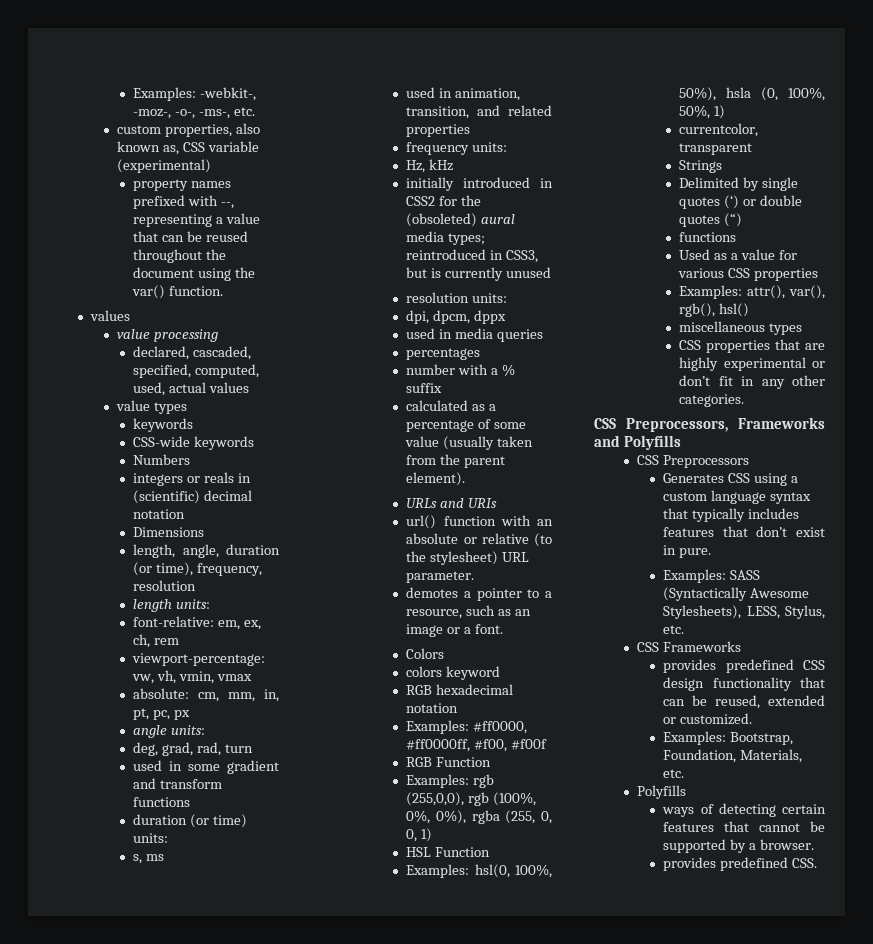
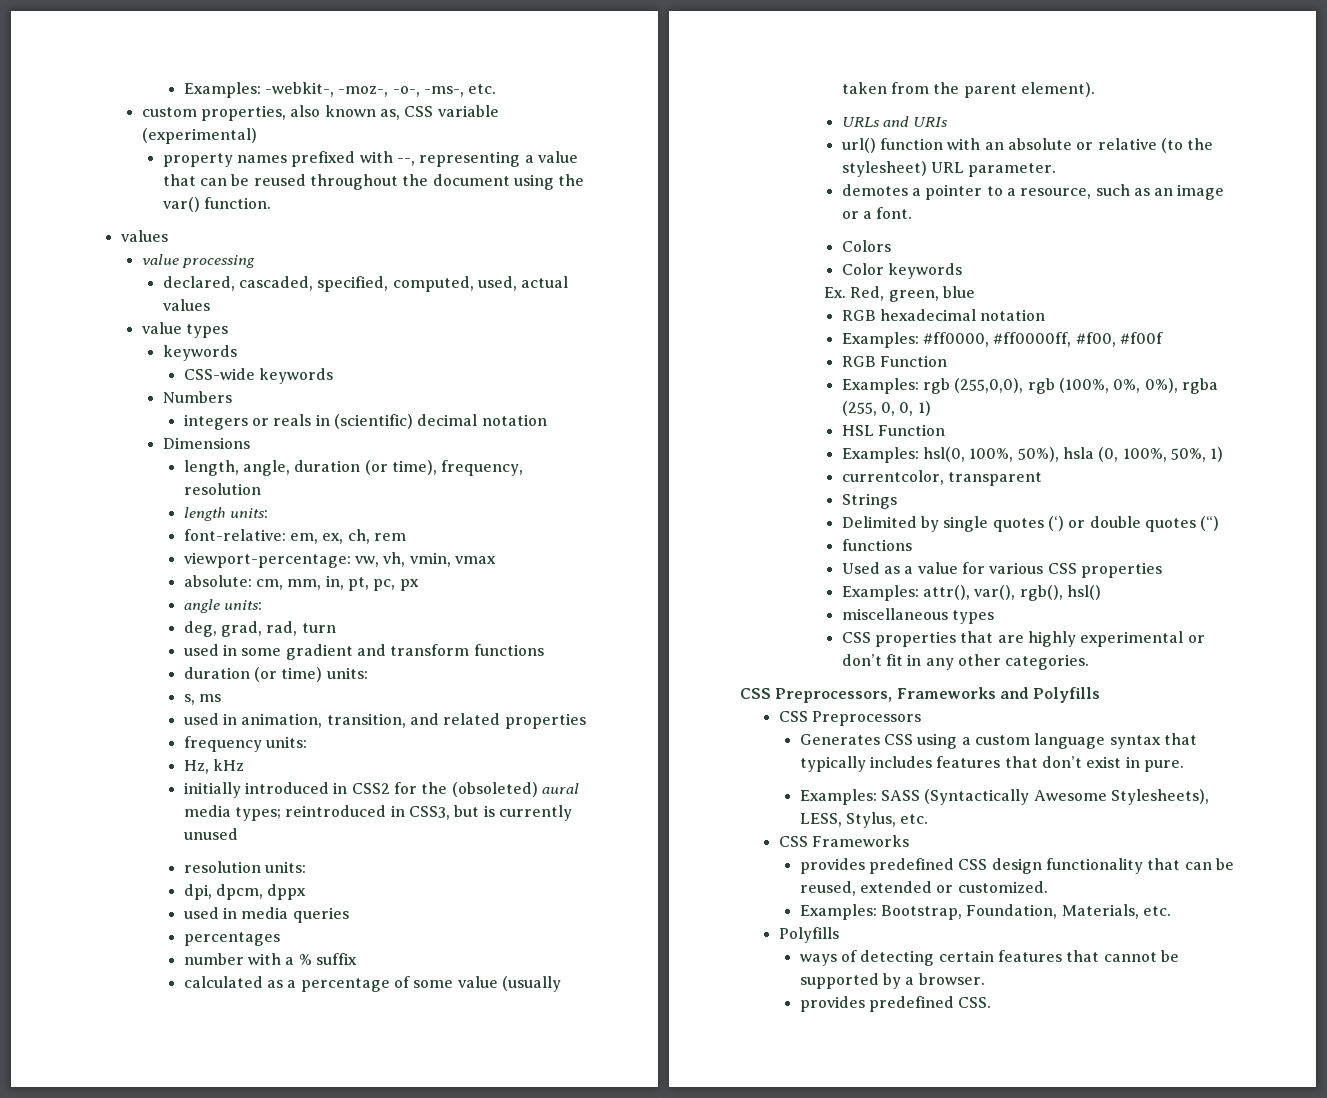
[406,666,501,680] colors keyword -> [841,263,962,279] [823,286,975,302] Color keywords // Ex. Red, green, blue

